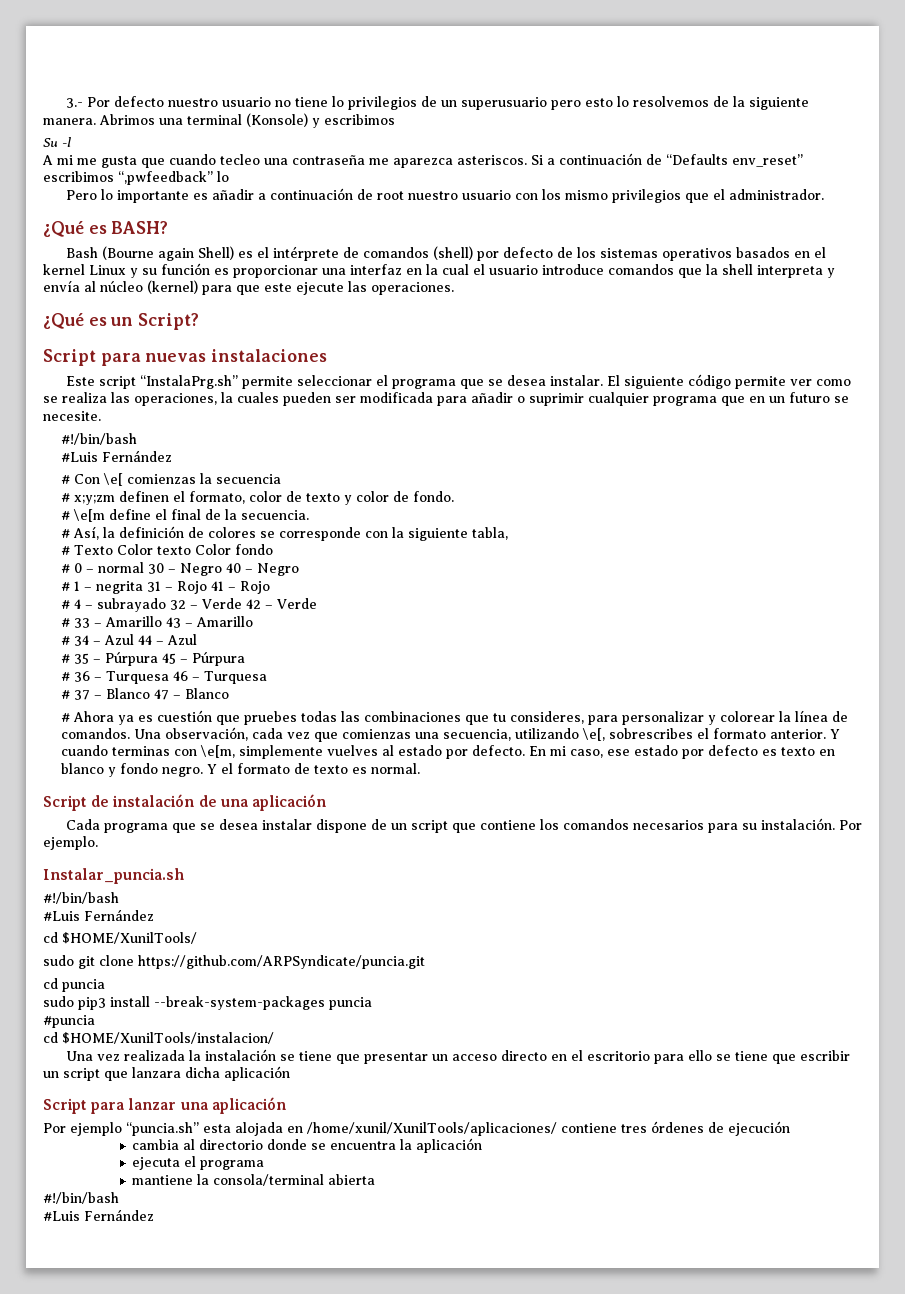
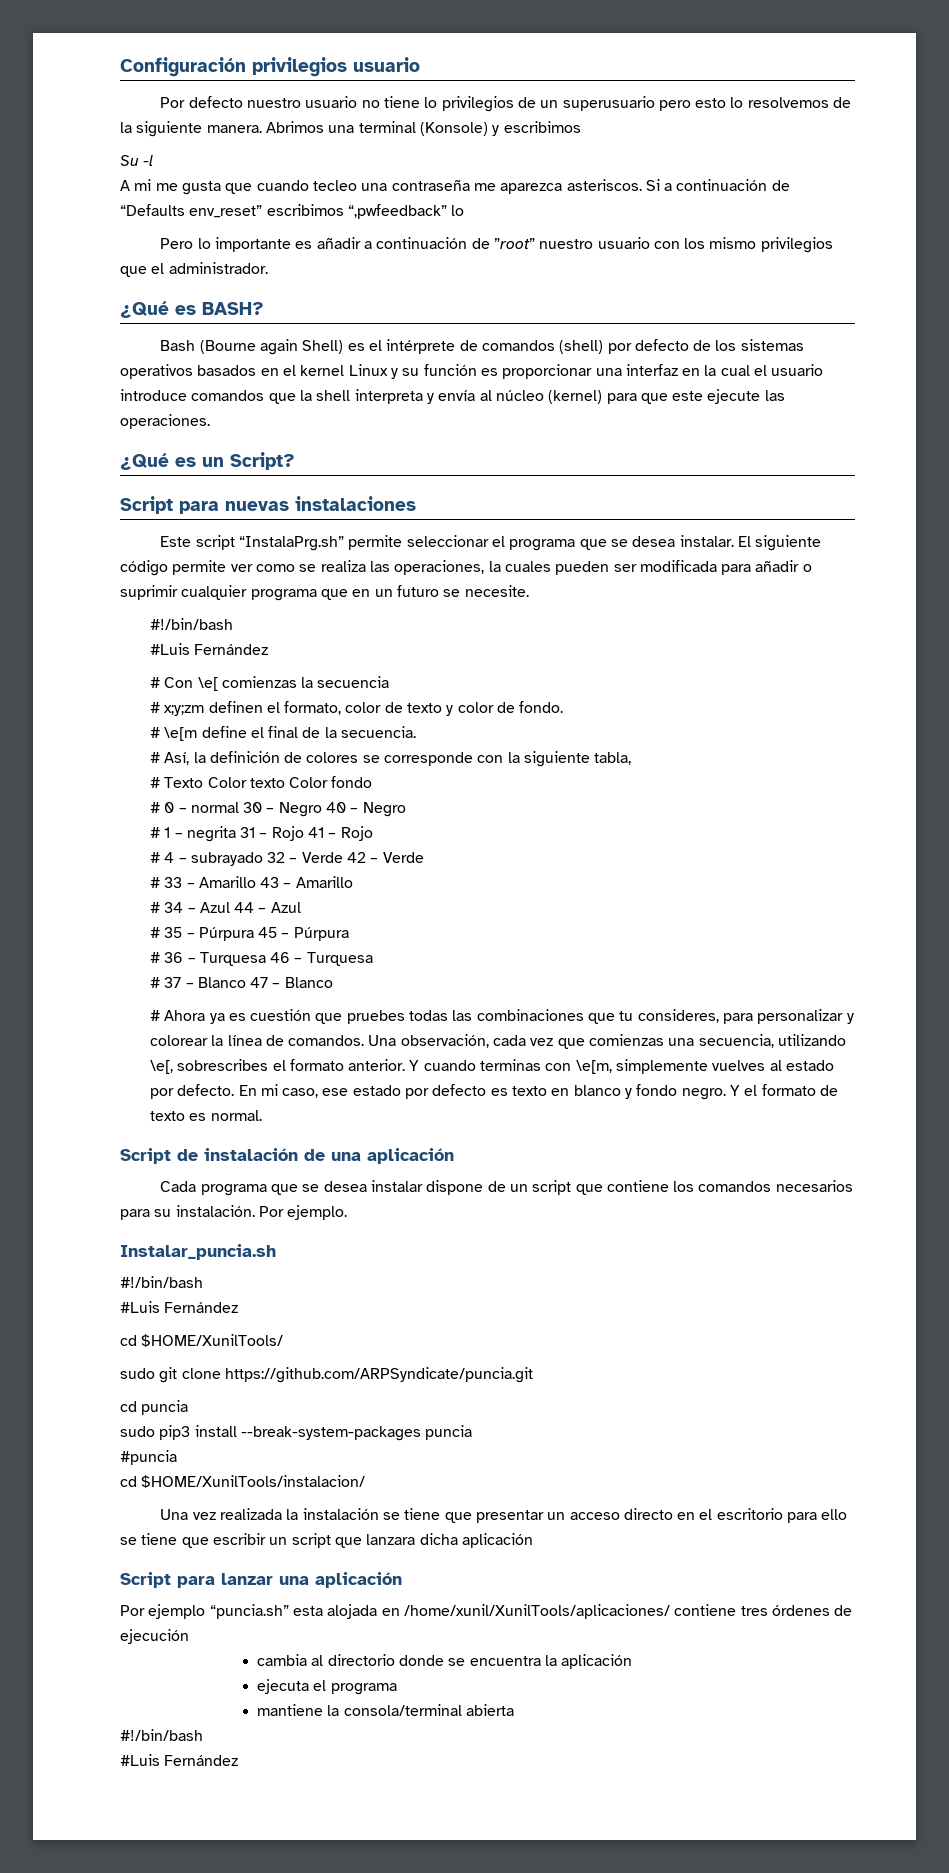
[65,98,83,108] 3.- -> [120,57,420,77] Configuración privilegios usuario //
[376,191,404,200] root -> [493,238,535,249] ”root”

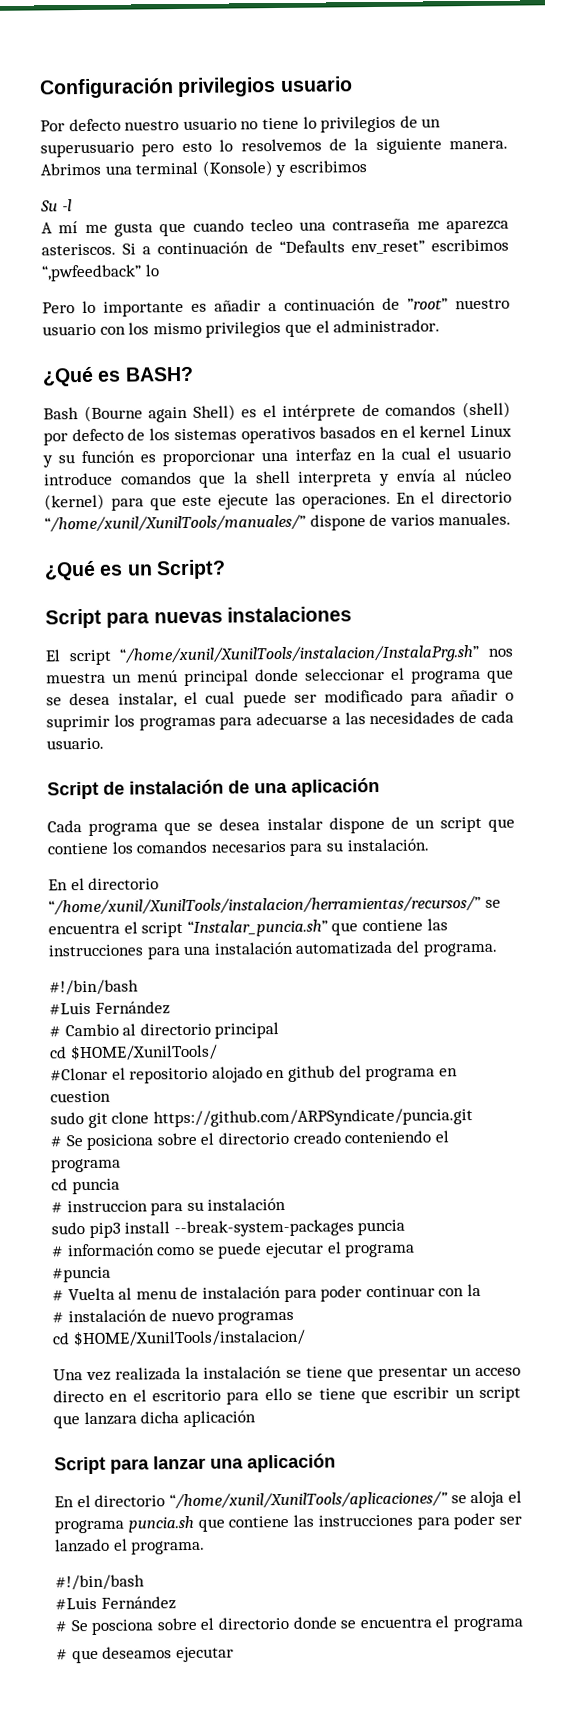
[134,179,152,191] mi -> [58,221,79,234] mí
(210, 421) none -> [396,490,512,504] [44,512,512,533] En el directorio “/home/xunil/XunilTools/manuales/” dispone de varios manuales.
[160,535,403,551] Este script “InstalaPrg.sh” permite -> [45,644,514,666] [46,668,299,686] El script “/home/xunil/XunilTools/instalacion/InstalaPrg.sh” nos muestra un menú principal donde
[679,535,822,551] [120,560,812,576] [120,585,529,601] [149,618,233,630] [149,643,269,655] [149,676,390,691] [149,701,564,716] [149,726,417,741] [149,751,632,767] [149,776,373,788] [149,802,406,817] [149,826,373,842] [149,852,424,866] [149,876,353,888] [149,902,301,913] [149,927,349,941] [149,952,373,966] [149,977,333,988] [149,1009,854,1024] [149,1034,847,1049] [149,1059,835,1074] [149,1084,838,1100] [149,1110,262,1121] instalar. El siguiente código permite ver como se realiza las operaciones, la cuales pueden ser modificada para añadir o suprimir cualquier programa que en un futuro se necesite. // #!/bin/bash // #Luis Fernández // # Con \e[ comienzas la secuencia // # x;y;zm definen el formato, color de texto y color de fondo. // # \e[m define el final de la secuencia. // # Así, la definición de colores se corresponde con la siguiente tabla, // # Texto Color texto Color fondo // # 0 – normal 30 – Negro 40 – Negro // # 1 – negrita 31 – Rojo 41 – Rojo // # 4 – subrayado 32 – Verde 42 – Verde // # 33 – Amarillo 43 – Amarillo // # 34 – Azul 44 – Azul // # 35 – Púrpura 45 – Púrpura // # 36 – Turquesa 46 – Turquesa // # 37 – Blanco 47 – Blanco // # Ahora ya es cuestión que pruebes todas las combinaciones que tu consideres, para personalizar y colorear la línea de comandos. Una observación, cada vez que comienzas una secuencia, utilizando \e[, sobrescribes el formato anterior. Y cuando terminas con \e[m, simplemente vuelves al estado por defecto. En mi caso, ese estado por defecto es texto en blanco y fondo negro. Y el formato de texto es normal. -> [117,688,515,708] [46,710,514,732] [46,737,104,750] instalar, el cual puede ser modificado para añadir o suprimir los programas para adecuarse a las necesidades de cada usuario.
[258,1205,348,1220] [120,1244,276,1260] [120,1276,203,1288] [120,1301,239,1313] [120,1334,284,1347] [120,1367,533,1383] [120,1400,189,1415] Por ejemplo. // Instalar_puncia.sh // #!/bin/bash // #Luis Fernández // cd $HOME/XunilTools/ // sudo git clone https://github.com/ARPSyndicate/puncia.git // cd puncia -> [48,877,160,891] [48,895,501,916] [48,918,448,938] [48,940,498,960] [49,979,139,996] [49,1001,170,1015] [49,1022,280,1039] [49,1043,218,1062] [50,1065,458,1084] [50,1090,111,1103] [50,1108,473,1129] [50,1130,449,1151] [51,1158,121,1173] [51,1178,120,1195] [51,1197,287,1216] // En el directorio “/home/xunil/XunilTools/instalacion/herramientas/recursos/” se encuentra el script “Instalar_puncia.sh” que contiene las instrucciones para una instalación automatizada del programa. // #!/bin/bash // #Luis Fernández // # Cambio al directorio principal // cd $HOME/XunilTools/ // #Clonar el repositorio alojado en github del programa en cuestion // sudo git clone https://github.com/ARPSyndicate/puncia.git // # Se posiciona sobre el directorio creado conteniendo el programa // cd puncia // # instruccion para su instalación
[120,1450,177,1465] #puncia -> [51,1241,416,1259] [52,1266,111,1283] [52,1283,481,1303] [52,1309,295,1325] # información como se puede ejecutar el programa // #puncia // # Vuelta al menu de instalación para poder continuar con la // # instalación de nuevo programas
[120,1604,853,1619] [120,1629,189,1644] [257,1654,633,1669] [257,1679,397,1695] [257,1704,514,1716] [120,1729,203,1741] [120,1754,239,1766] Por ejemplo “puncia.sh” esta alojada en /home/xunil/XunilTools/aplicaciones/ contiene tres órdenes de ejecución // cambia al directorio donde se encuentra la aplicación // ejecuta el programa // mantiene la consola/terminal abierta // #!/bin/bash // #Luis Fernández -> [54,1490,523,1511] [54,1512,522,1534] [54,1538,206,1555] [55,1574,145,1591] [55,1596,176,1610] [55,1615,523,1635] [56,1646,234,1664] En el directorio “/home/xunil/XunilTools/aplicaciones/” se aloja el programa puncia.sh que contiene las instrucciones para poder ser lanzado el programa. // #!/bin/bash // #Luis Fernández // # Se posciona sobre el directorio donde se encuentra el programa // # que deseamos ejecutar

